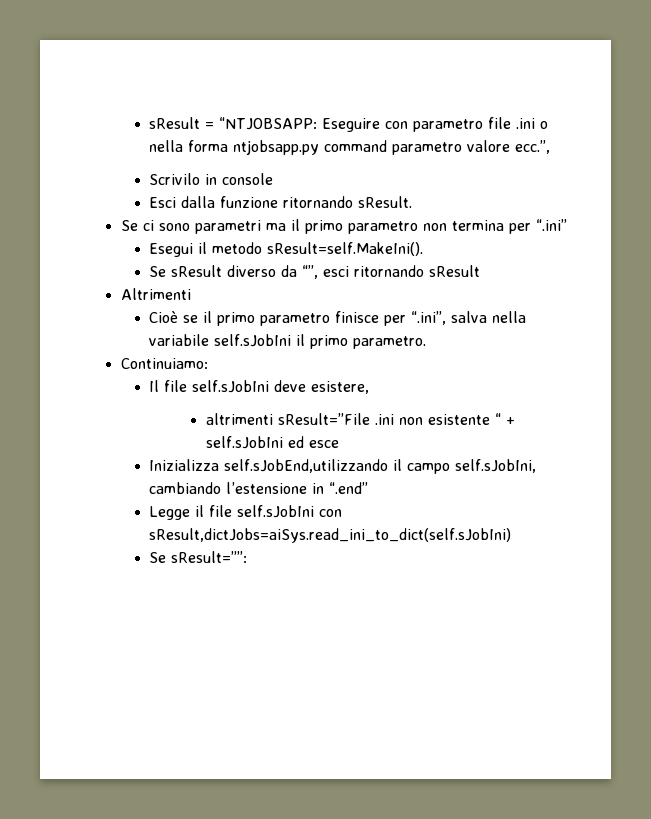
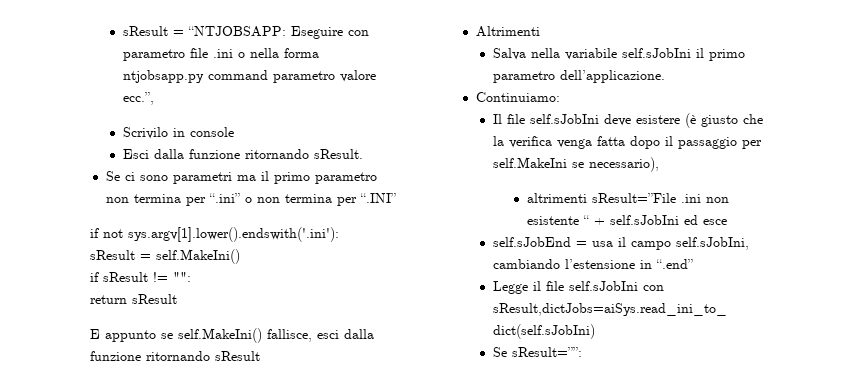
[149,242,424,257] [149,265,481,279] [120,288,191,300] [149,311,488,326] // Esegui il metodo sResult=self.MakeIni(). // Se sResult diverso da “”, esci ritornando sResult // Altrimenti // Cioè se il primo parametro finisce per “.ini”, salva -> [244,193,396,206] [90,227,340,242] [90,249,241,264] [90,272,192,282] [90,294,178,304] [90,328,375,343] [90,351,261,361] [475,26,540,37] [492,48,526,60] o non termina per “.INI” // if not sys.argv[1].lower().endswith('.ini'): // sResult = self.MakeIni() // if sResult != "": // return sResult // E appunto se self.MakeIni() fallisce, esci dalla funzione ritornando sResult // Altrimenti // Salva
[353,336,427,349] parametro. -> [492,70,665,83] parametro dell’applicazione.
[311,381,370,394] esistere, -> [635,113,763,128] [492,136,762,149] [492,157,659,172] esistere (è giusto che la verifica venga fatta dopo il passaggio per self.MakeIni se necessario),
[149,459,389,473] Inizializza self.sJobEnd,utilizzando -> [492,237,613,247] self.sJobEnd = usa

